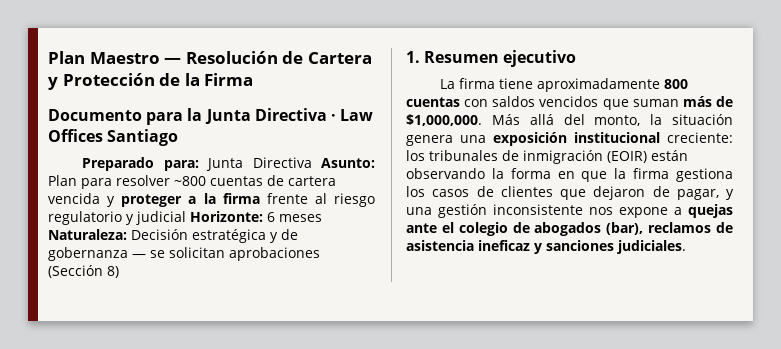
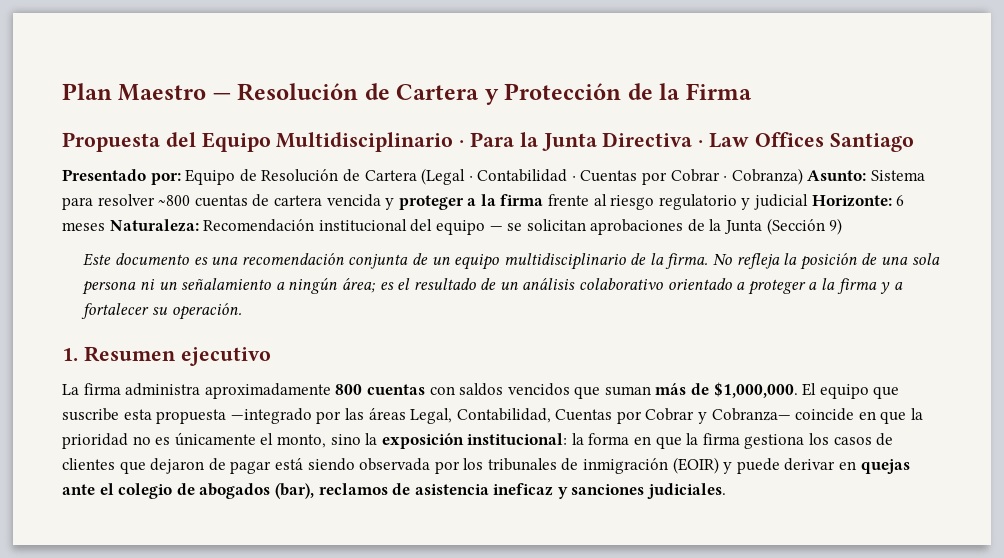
[48,109,184,125] Documento para -> [62,132,515,152] Propuesta del Equipo Multidisciplinario · Para
[82,157,375,171] [48,175,77,186] Preparado para: Junta Directiva Asunto: Plan -> [62,168,926,185] Presentado por: Equipo de Resolución de Cartera (Legal · Contabilidad · Cuentas por Cobrar · Cobranza) Asunto: Sistema
[131,229,298,243] [48,247,320,261] [48,265,119,278] Decisión estratégica y de gobernanza — se solicitan aprobaciones (Sección 8) -> [203,218,843,235] [83,253,940,270] [82,278,903,295] [81,303,242,320] Recomendación institucional del equipo — se solicitan aprobaciones de la Junta (Sección 9) // Este documento es una recomendación conjunta de un equipo multidisciplinario de la firma. No refleja la posición de una sola persona ni un señalamiento a ningún área; es el resultado de un análisis colaborativo orientado a proteger a la firma y a fortalecer su operación.
[499,78,534,89] tiene -> [125,383,201,396] administra
[491,114,733,126] [406,132,733,146] [406,150,688,164] [406,168,485,179] Más allá del monto, la situación genera una exposición institucional creciente: los tribunales de inmigración (EOIR) están observando -> [802,383,900,399] [62,408,924,424] [62,432,568,449] El equipo que suscribe esta propuesta —integrado por las áreas Legal, Contabilidad, Cuentas por Cobrar y Cobranza— coincide en que la prioridad no es únicamente el monto, sino la exposición institucional:
[676,189,734,200] [406,204,682,218] pagar, y una gestión inconsistente nos expone a -> [230,457,857,474] pagar está siendo observada por los tribunales de inmigración (EOIR) y puede derivar en

